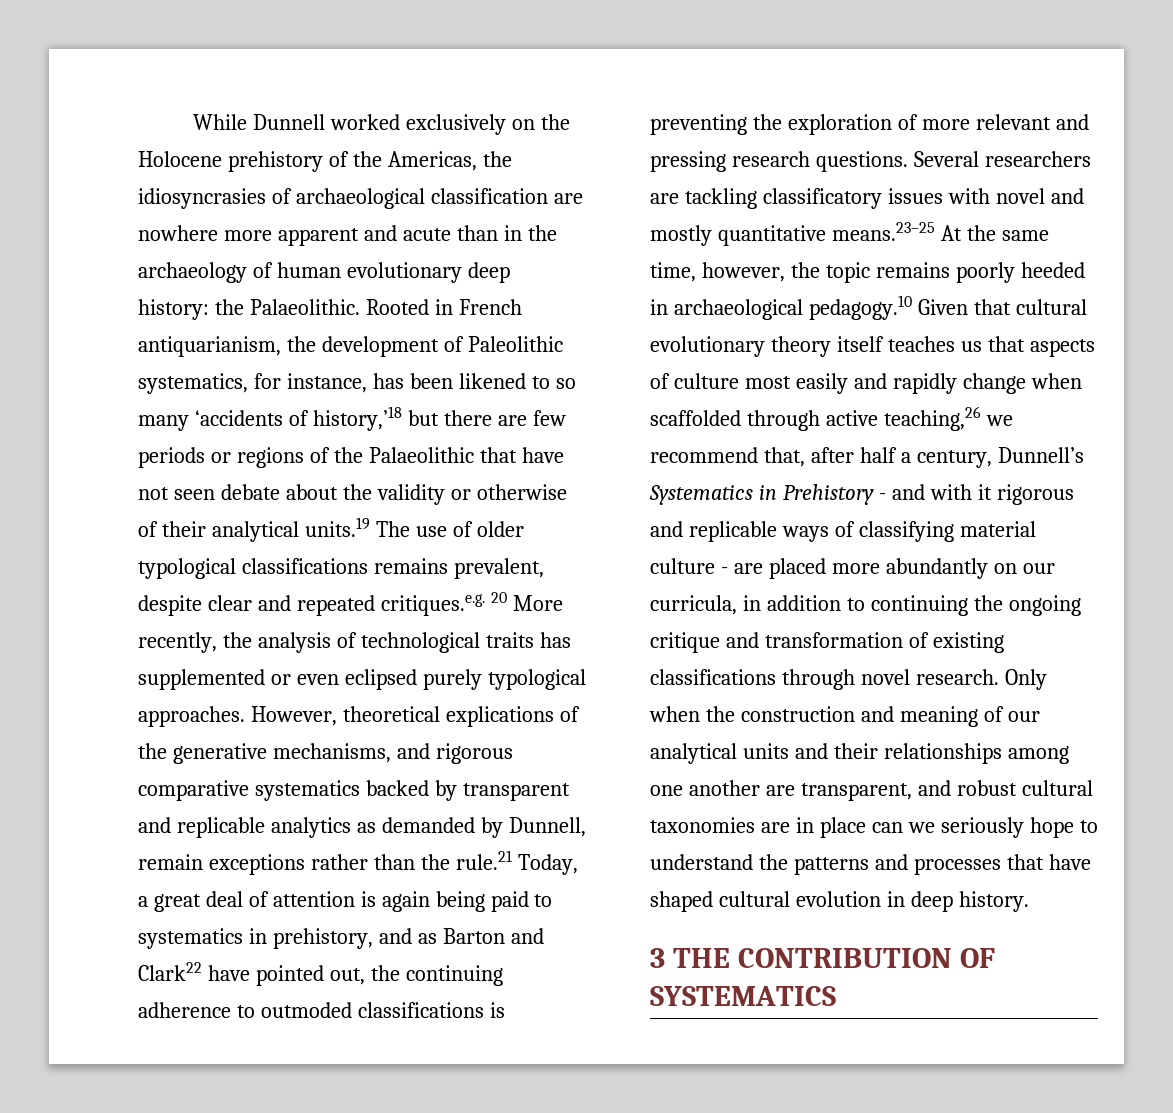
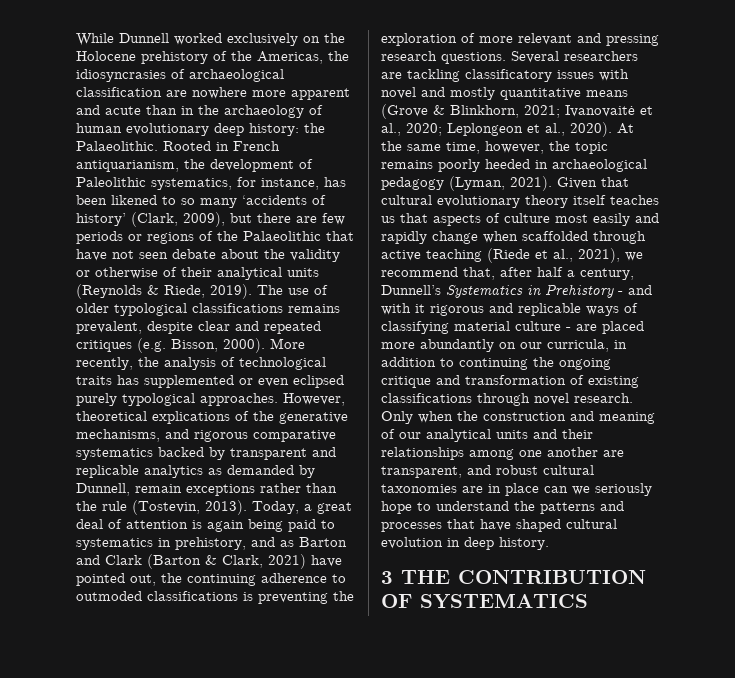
[312,406,402,431] history,’18 -> [76,212,225,227] history’ (Clark, 2009),
[304,517,370,537] units.19 -> [287,268,319,277] [76,284,252,299] units (Reynolds & Riede, 2019).
[380,592,507,616] critiques.e.g. 20 -> [76,338,265,353] critiques (e.g. Bisson, 2000).
[455,850,512,870] rule.21 -> [102,500,247,515] rule (Tostevin, 2013).
[138,962,202,981] Clark22 -> [105,554,306,569] Clark (Barton & Clark, 2021)
[831,222,935,241] means.23–25 -> [586,90,628,97] [381,104,653,119] [381,122,612,137] means (Grove & Blinkhorn, 2021; Ivanovaitė et al., 2020; Leplongeon et al., 2020).
[808,295,912,320] pedagogy.10 -> [381,176,552,191] pedagogy (Lyman, 2021).
[883,406,981,431] teaching,26 -> [426,248,620,263] teaching (Riede et al., 2021),

